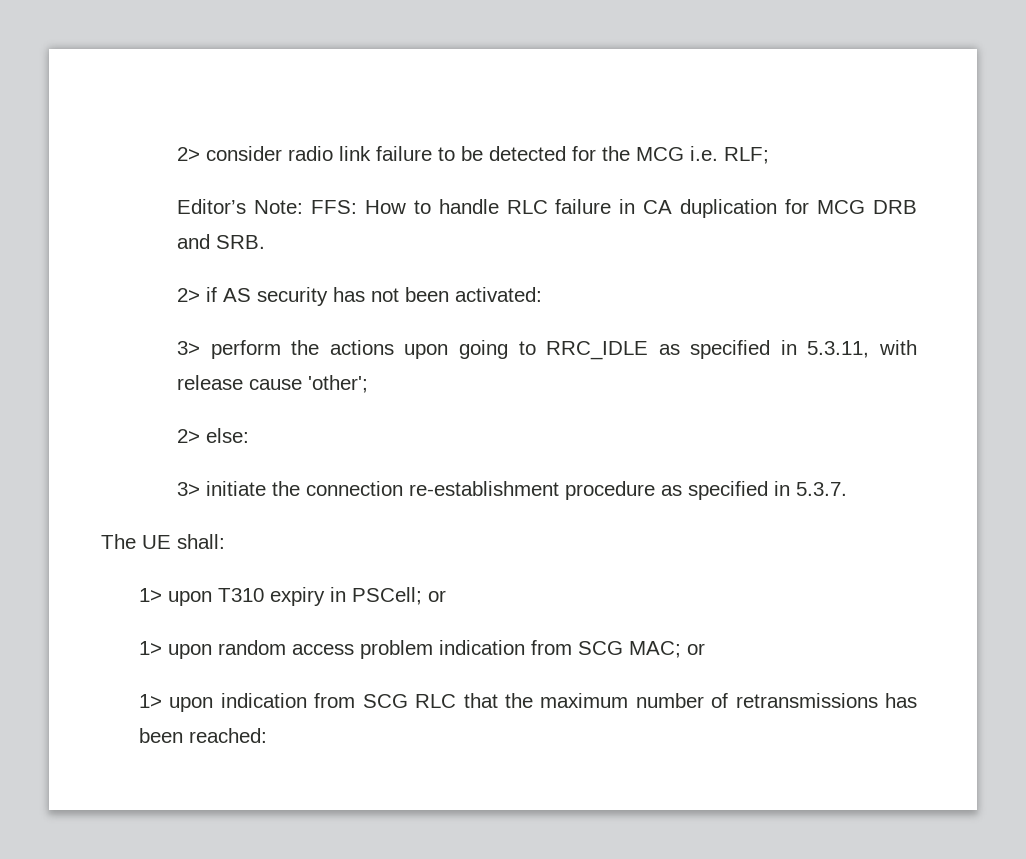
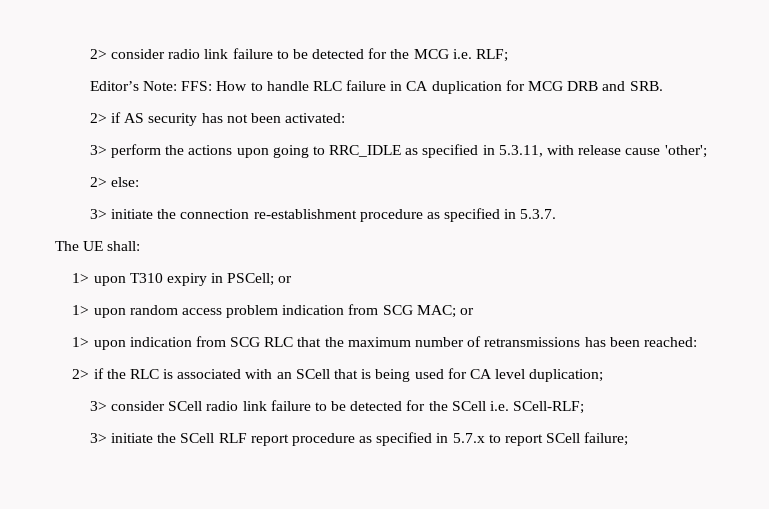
(268, 735) none -> [72,368,604,382] [89,400,585,414] [89,432,629,446] // 2> if the RLC is associated with an SCell that is being used for CA level duplication; // 3> consider SCell radio link failure to be detected for the SCell i.e. SCell-RLF; // 3> initiate the SCell RLF report procedure as specified in 5.7.x to report SCell failure;

